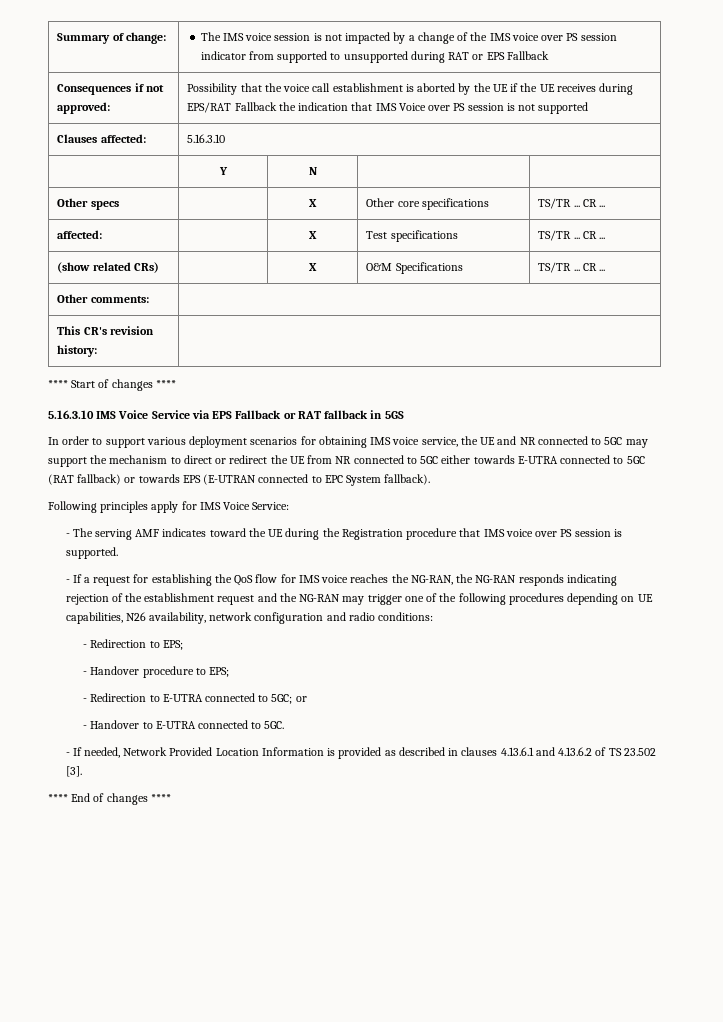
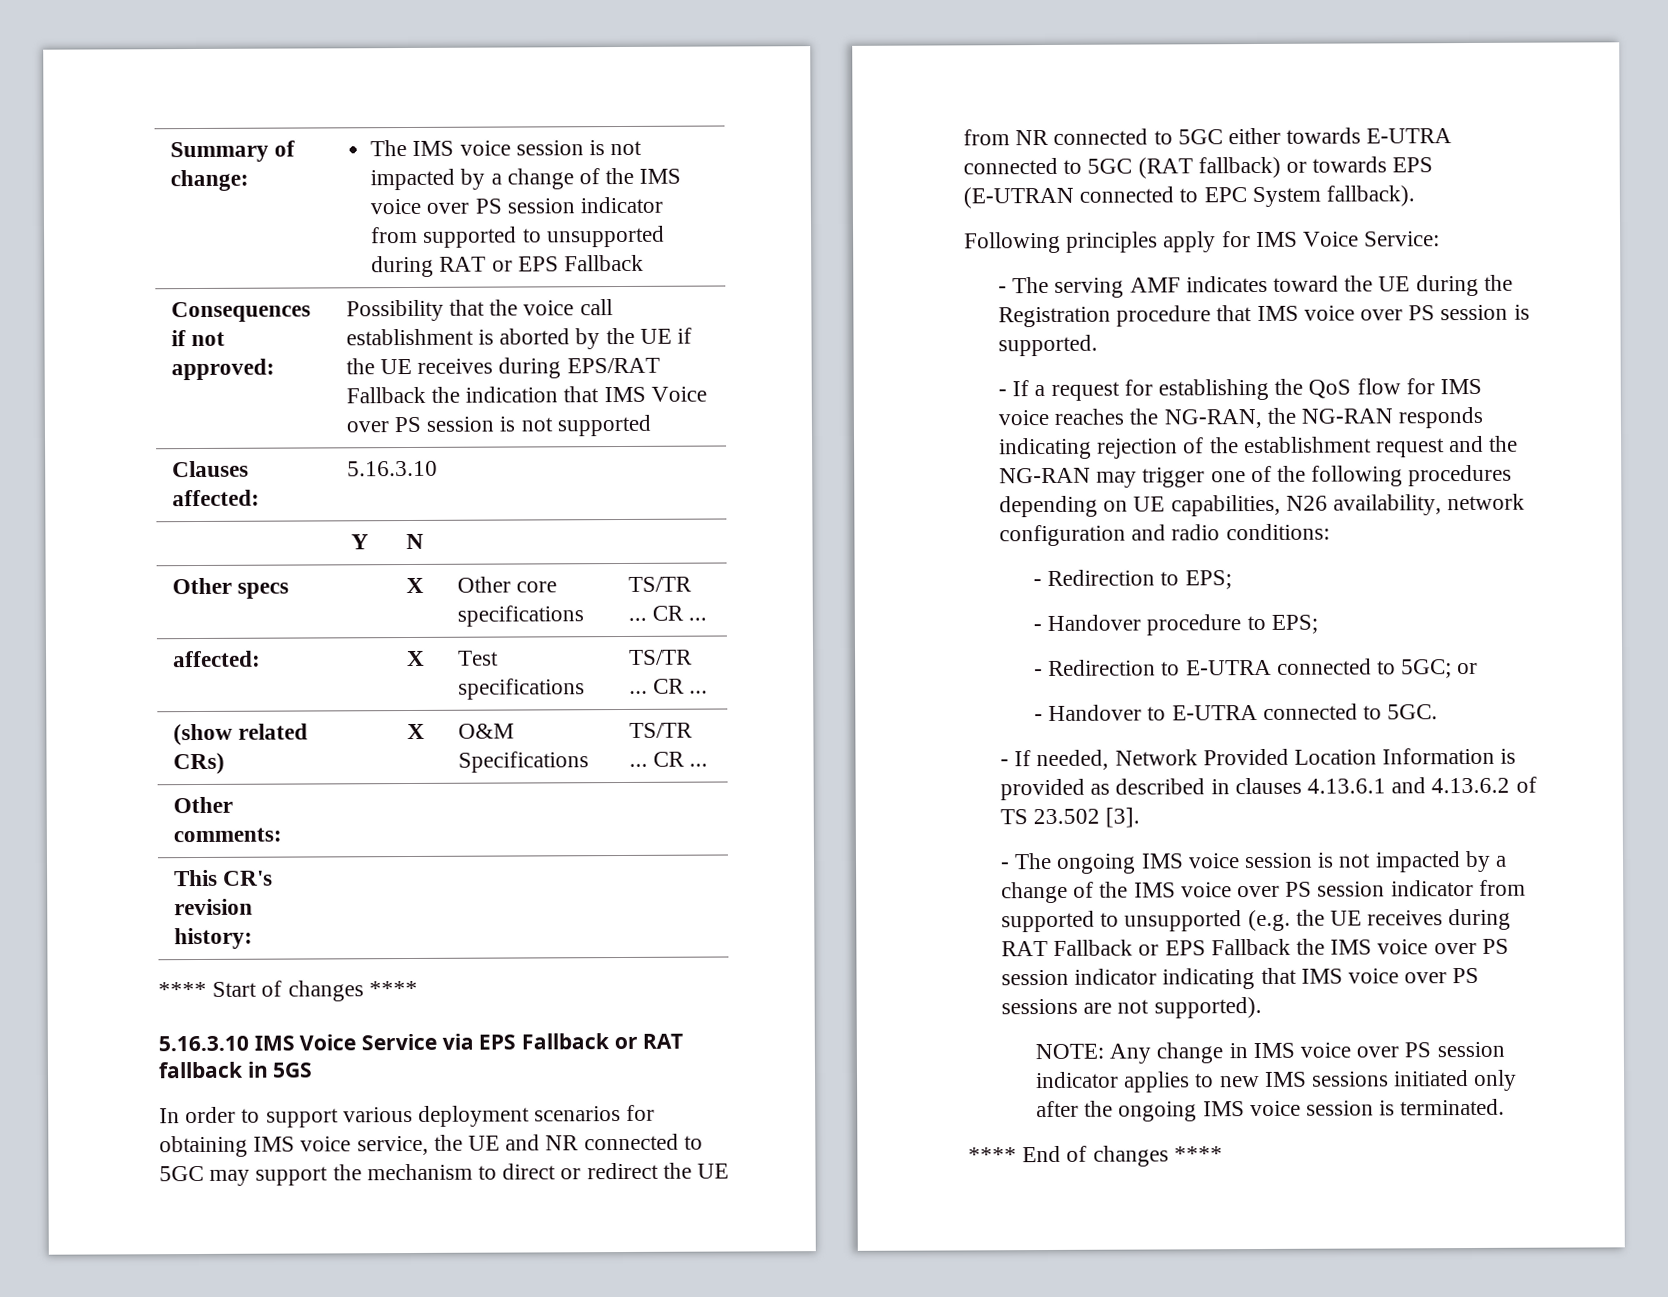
(82, 771) none -> [1000,850,1508,874] [1000,879,1526,904] [1000,908,1512,933] [1000,938,1509,957] [1000,967,1480,990] [1000,996,1262,1019] [1034,1041,1505,1064] [1034,1069,1518,1093] [1035,1098,1506,1122] // - The ongoing IMS voice session is not impacted by a change of the IMS voice over PS session indicator from supported to unsupported (e.g. the UE receives during RAT Fallback or EPS Fallback the IMS voice over PS session indicator indicating that IMS voice over PS sessions are not supported). // NOTE: Any change in IMS voice over PS session indicator applies to new IMS sessions initiated only after the ongoing IMS voice session is terminated.

